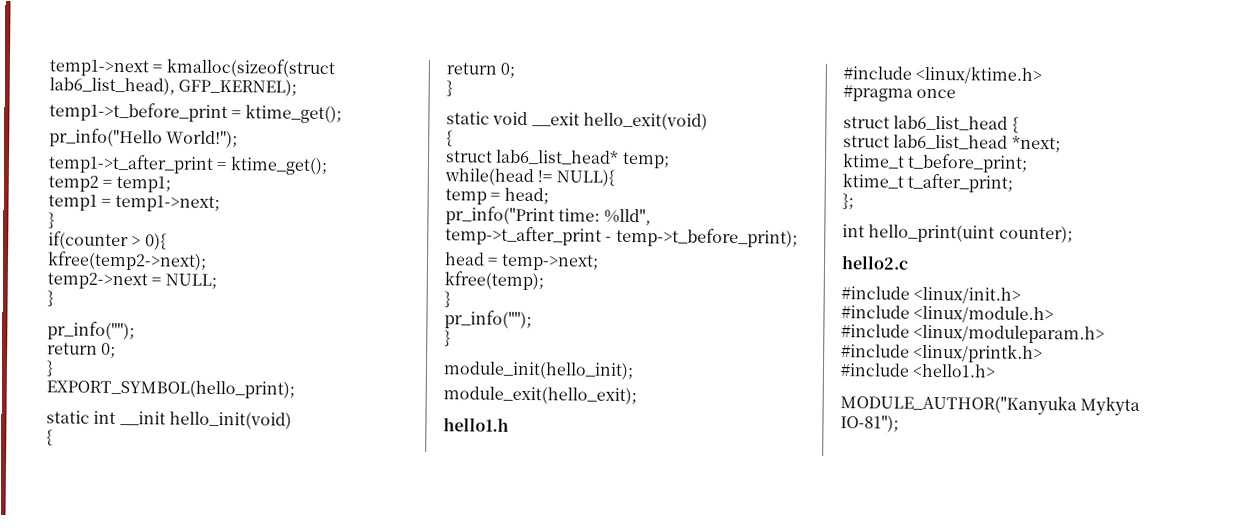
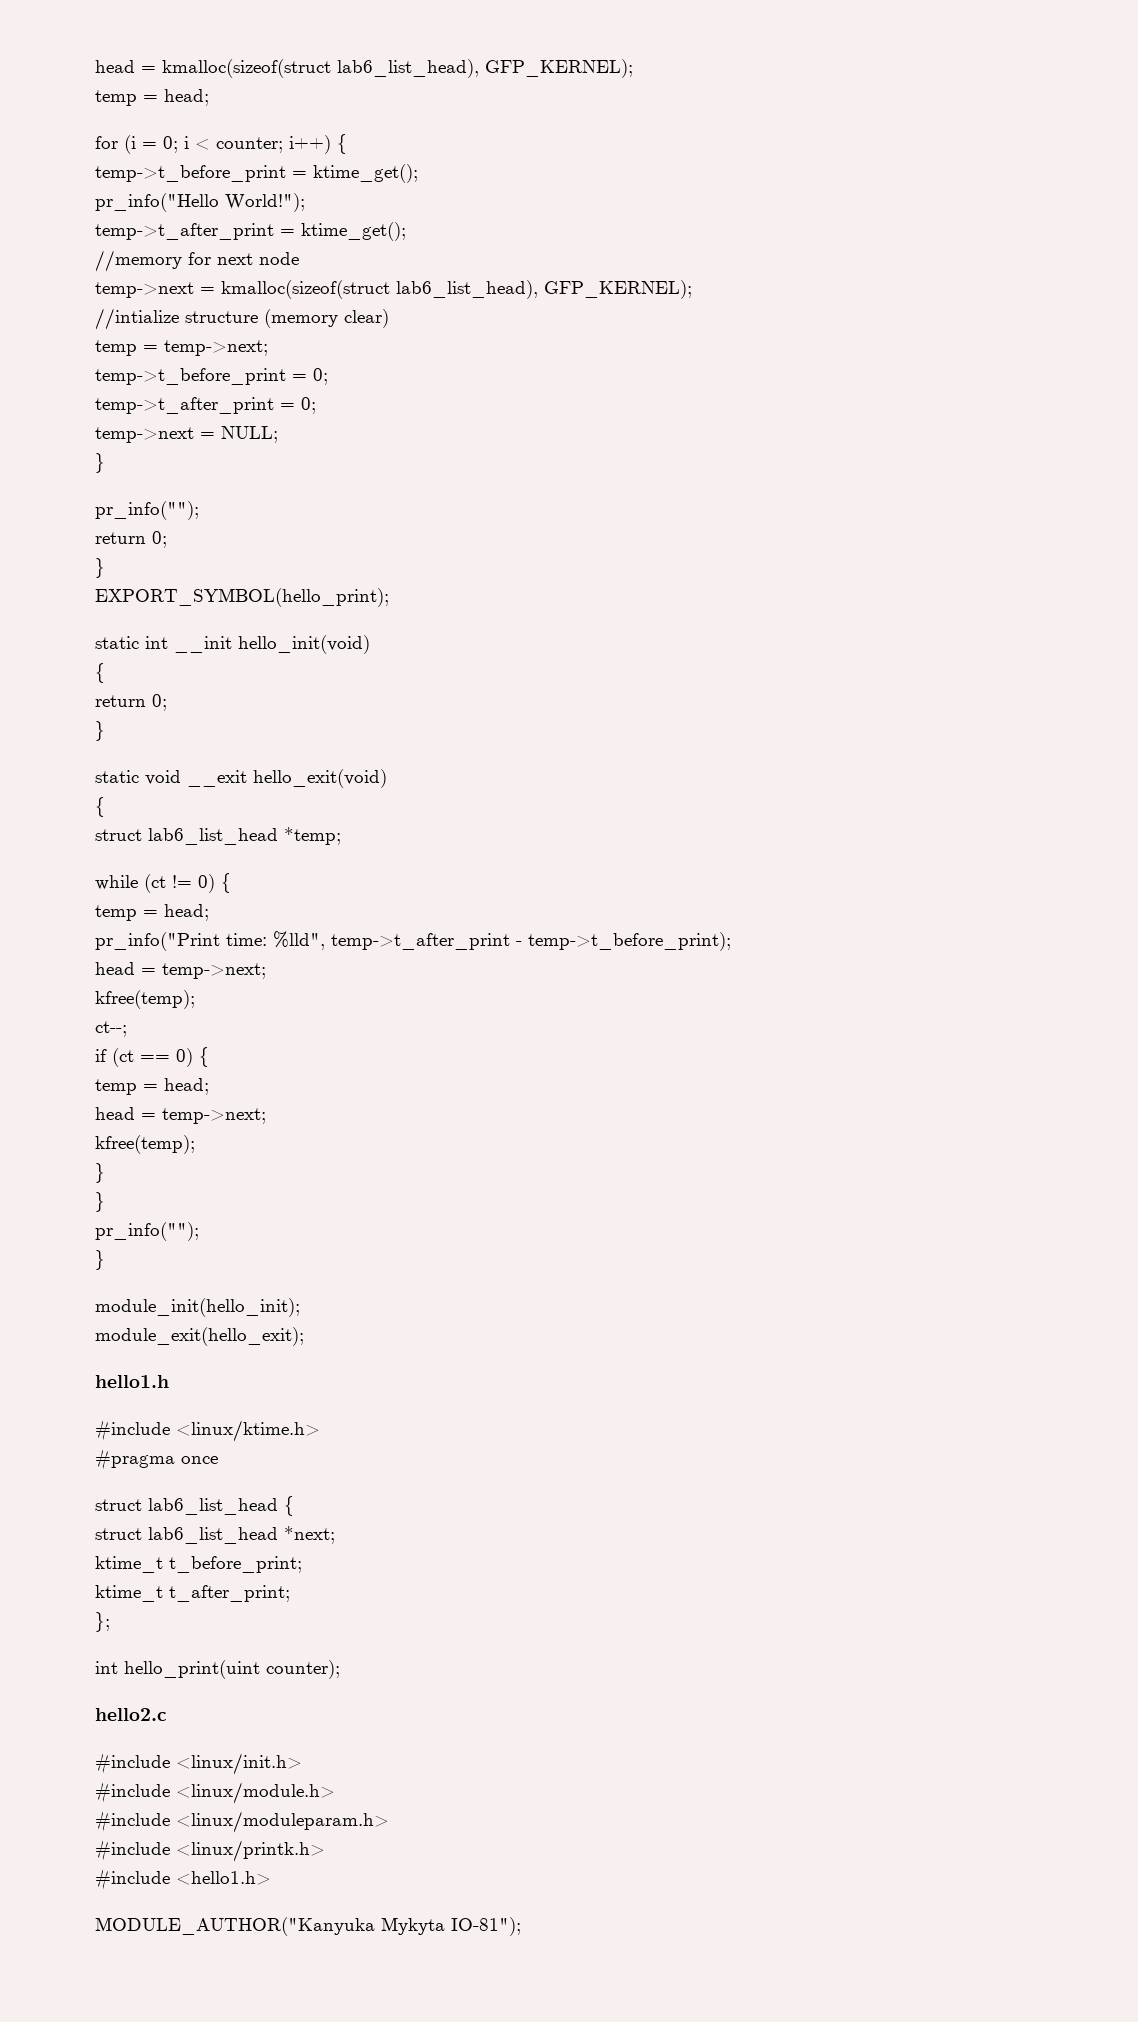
[49,58,335,79] [49,77,298,97] [49,102,228,123] temp1->next = kmalloc(sizeof(struct lab6_list_head), GFP_KERNEL); // temp1->t_before_print -> [95,59,633,78] [95,89,209,106] [95,134,347,154] [95,165,286,182] head = kmalloc(sizeof(struct lab6_list_head), GFP_KERNEL); // temp = head; // for (i = 0; i < counter; i++) { // temp->t_before_print
[48,154,328,176] [48,175,171,193] [48,194,220,212] [48,212,55,229] [48,231,167,251] [47,251,207,271] [47,272,148,290] temp1->t_after_print = ktime_get(); // temp2 = temp1; // temp1 = temp1->next; // } // if(counter > 0){ // kfree(temp2->next); // temp2->next -> [95,222,406,241] [95,250,299,272] [95,280,692,299] [95,308,389,330] [95,340,268,356] [95,368,328,385] [95,397,316,414] [95,427,194,443] temp->t_after_print = ktime_get(); // //memory for next node // temp->next = kmalloc(sizeof(struct lab6_list_head), GFP_KERNEL); // //intialize structure (memory clear) // temp = temp->next; // temp->t_before_print = 0; // temp->t_after_print = 0; // temp->next
[495,149,670,169] [444,168,615,187] lab6_list_head* temp; // while(head != NULL){ -> [148,827,341,845] [95,873,231,893] lab6_list_head *temp; // while (ct != 0) {
(544, 281) none -> [95,1021,127,1037] [95,1047,209,1067] [95,1078,209,1095] [95,1107,266,1124] [95,1135,195,1154] [95,1163,105,1183] // ct--; // if (ct == 0) { // temp = head; // head = temp->next; // kfree(temp); // }

